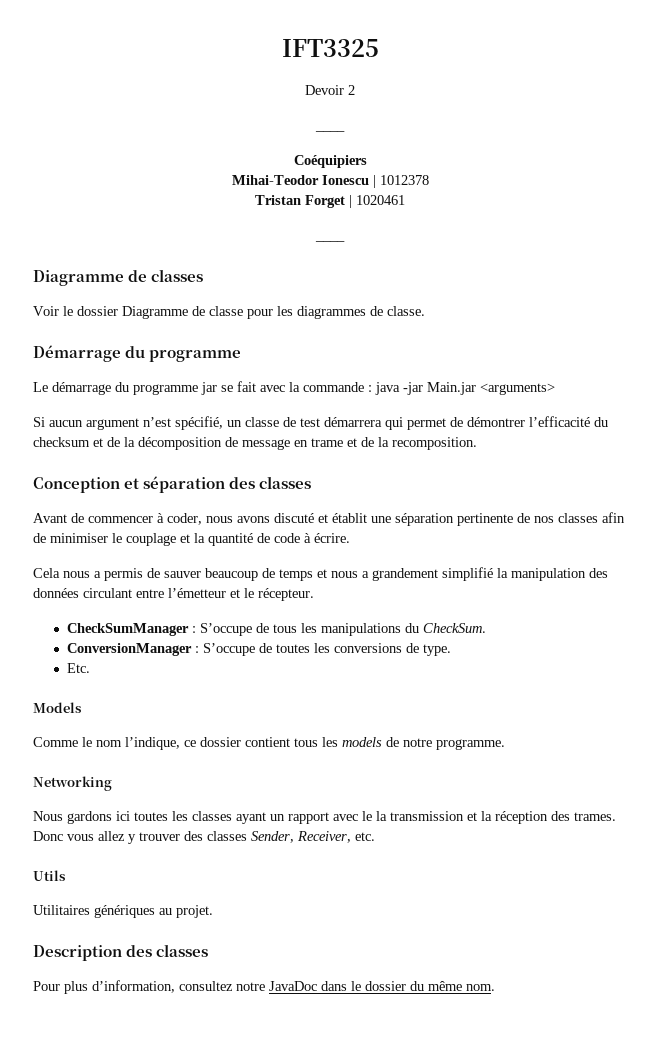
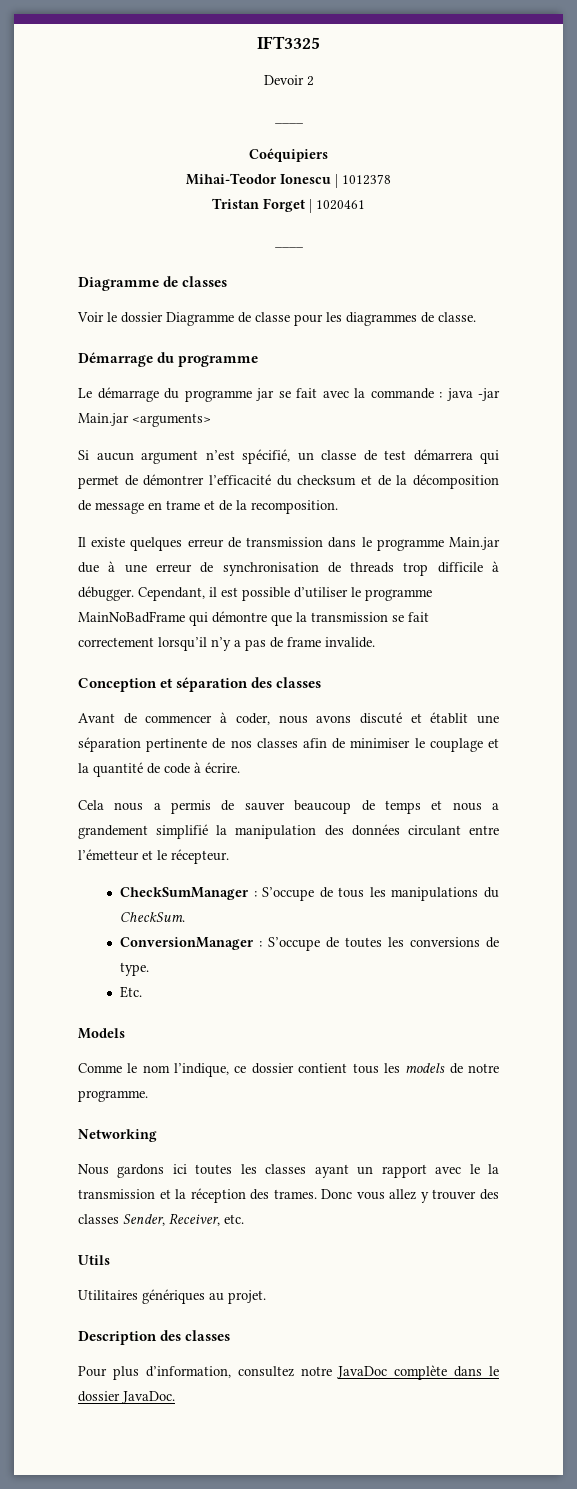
(477, 443) none -> [78,537,501,551] [78,561,500,576] [78,586,432,601] [78,611,429,626] [78,637,375,651] // Il existe quelques erreur de transmission dans le programme Main.jar due à une erreur de synchronisation de threads trop difficile à débugger. Cependant, il est possible d’utiliser le programme MainNoBadFrame qui démontre que la transmission se fait correctement lorsqu’il n’y a pas de frame invalide.
(317, 986) none -> [394,1365,448,1380] complète
[410,981,495,991] du même nom. -> [122,1391,175,1404] JavaDoc.

